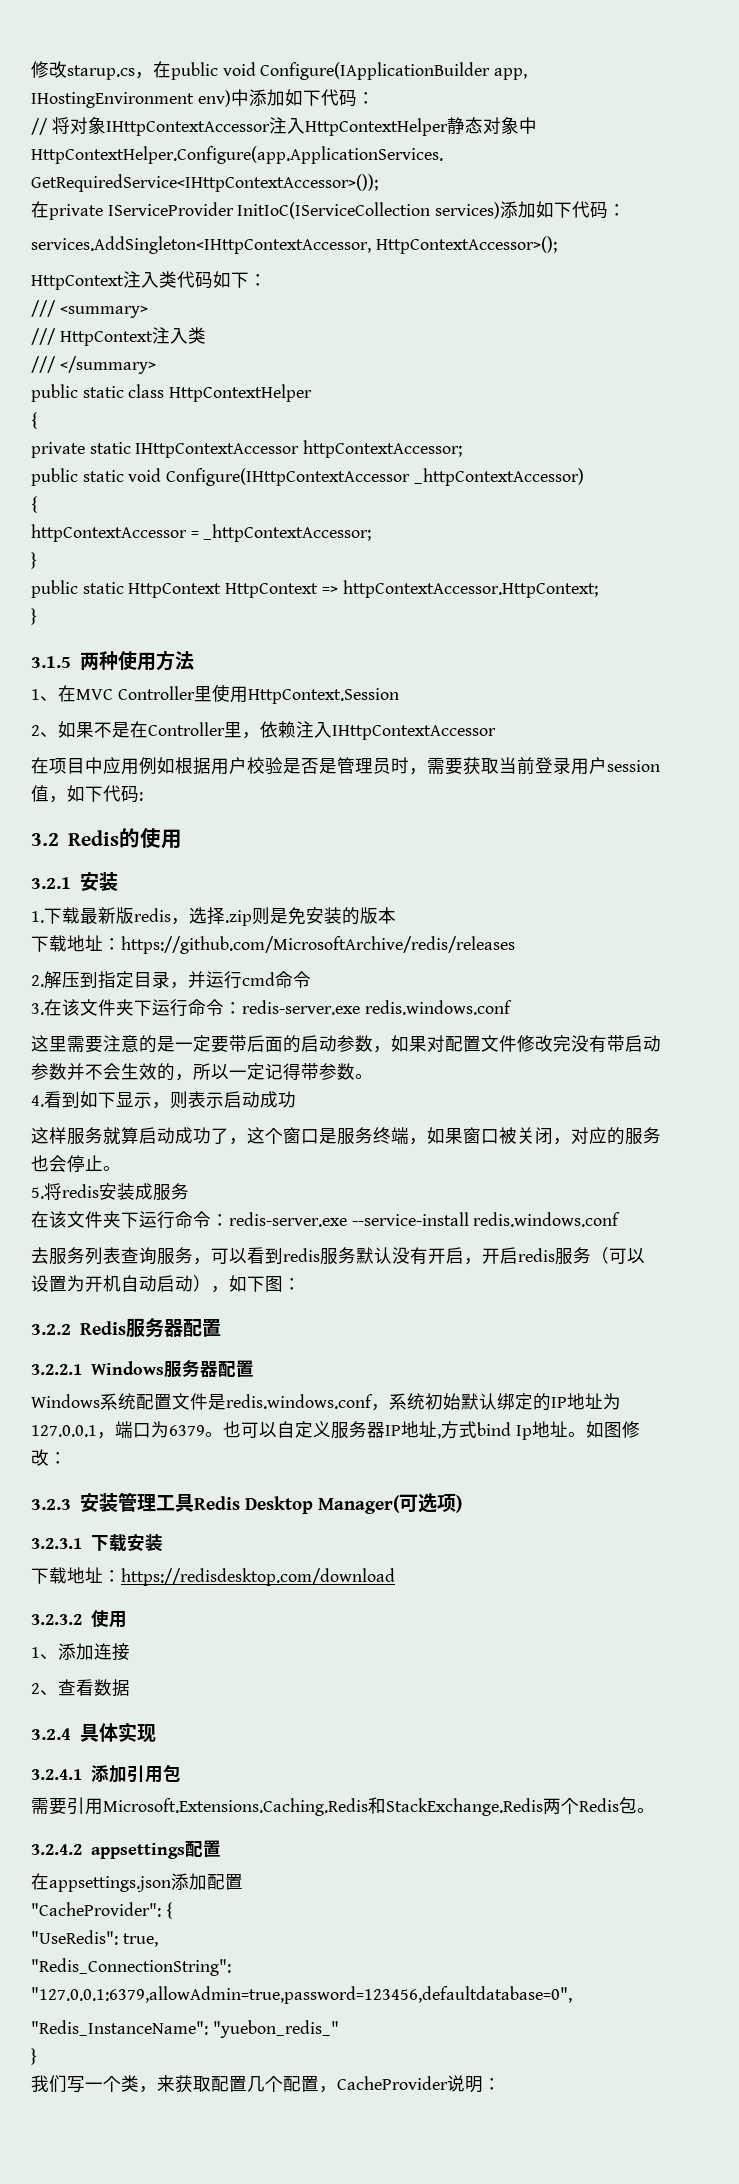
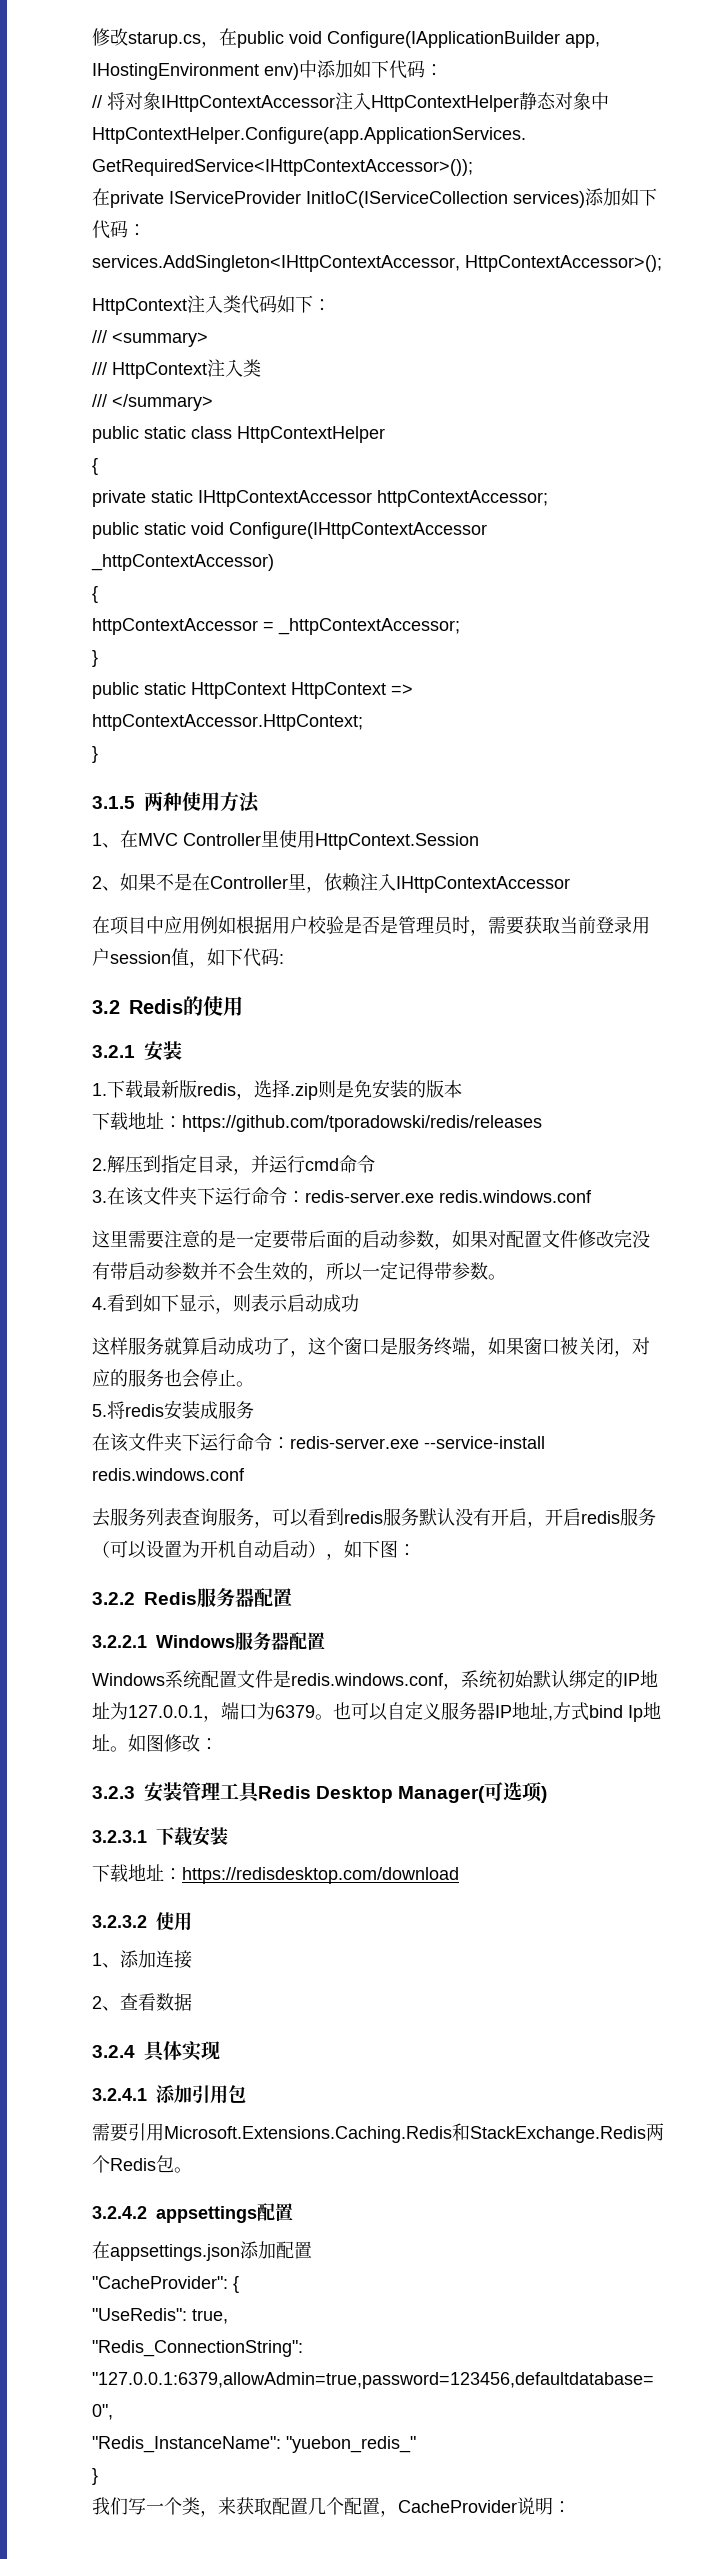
[121,936,515,954] https://github.com/MicrosoftArchive/redis/releases -> [182,1115,542,1132] https://github.com/tporadowski/redis/releases

